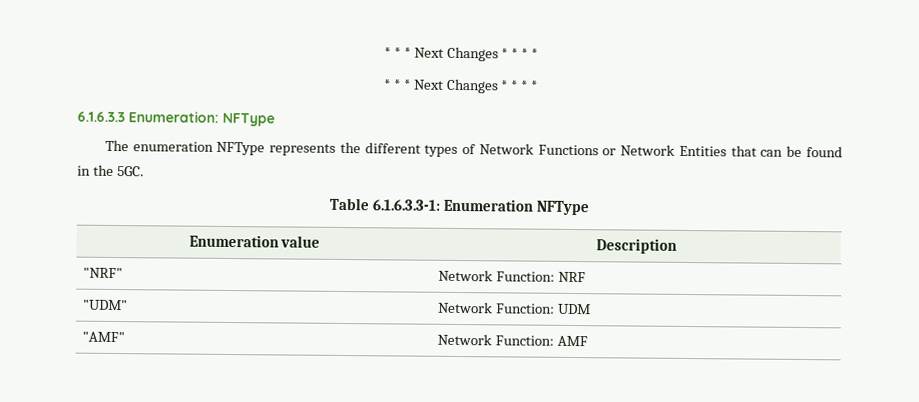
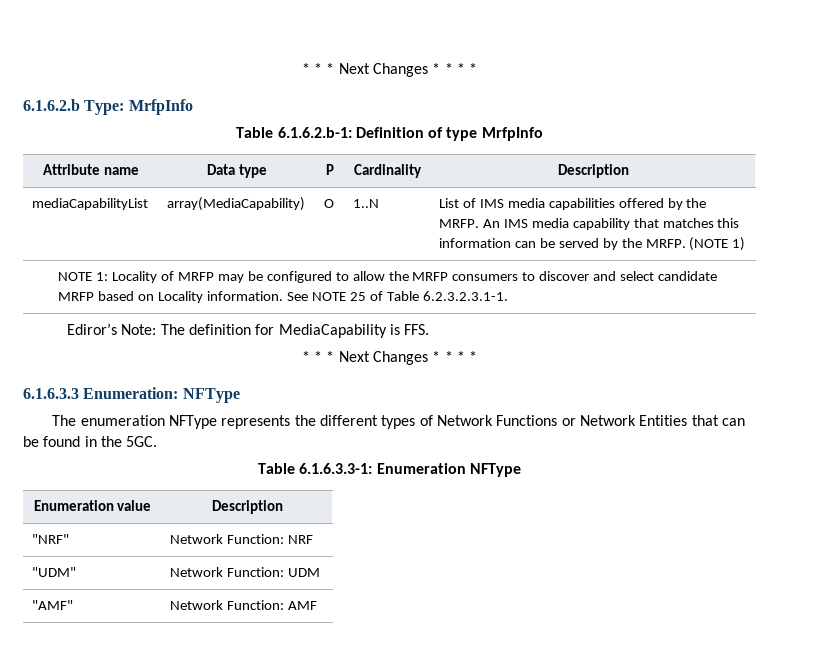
[383,46,539,62] * * * Next Changes * * * * -> [301,63,478,77] [23,99,193,115] [236,127,543,141] [43,164,139,175] [207,164,267,178] [326,164,334,175] [354,164,422,178] [557,164,629,178] [32,198,149,210] [167,197,306,211] [324,199,335,208] [353,199,380,208] [439,198,707,210] [439,218,740,230] [439,237,746,251] [58,271,717,283] [58,291,508,303] [66,323,430,338] * * * Next Changes * * * * // 6.1.6.2.b Type: MrfpInfo // Table 6.1.6.2.b-1: Definition of type MrfpInfo // Attribute name | Data type | P | Cardinality | Description // mediaCapabilityList | array(MediaCapability) | O | 1..N | List of IMS media capabilities offered by the MRFP. An IMS media capability that matches this information can be served by the MRFP. (NOTE 1) // NOTE 1: Locality of MRFP may be configured to allow the MRFP consumers to discover and select candidate MRFP based on Locality information. See NOTE 25 of Table 6.2.3.2.3.1-1. // Ediror’s Note: The definition for MediaCapability is FFS.

